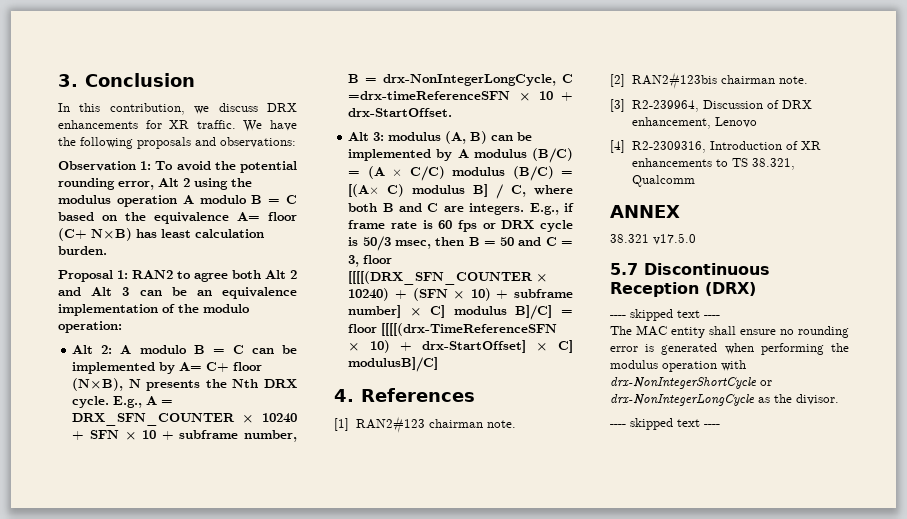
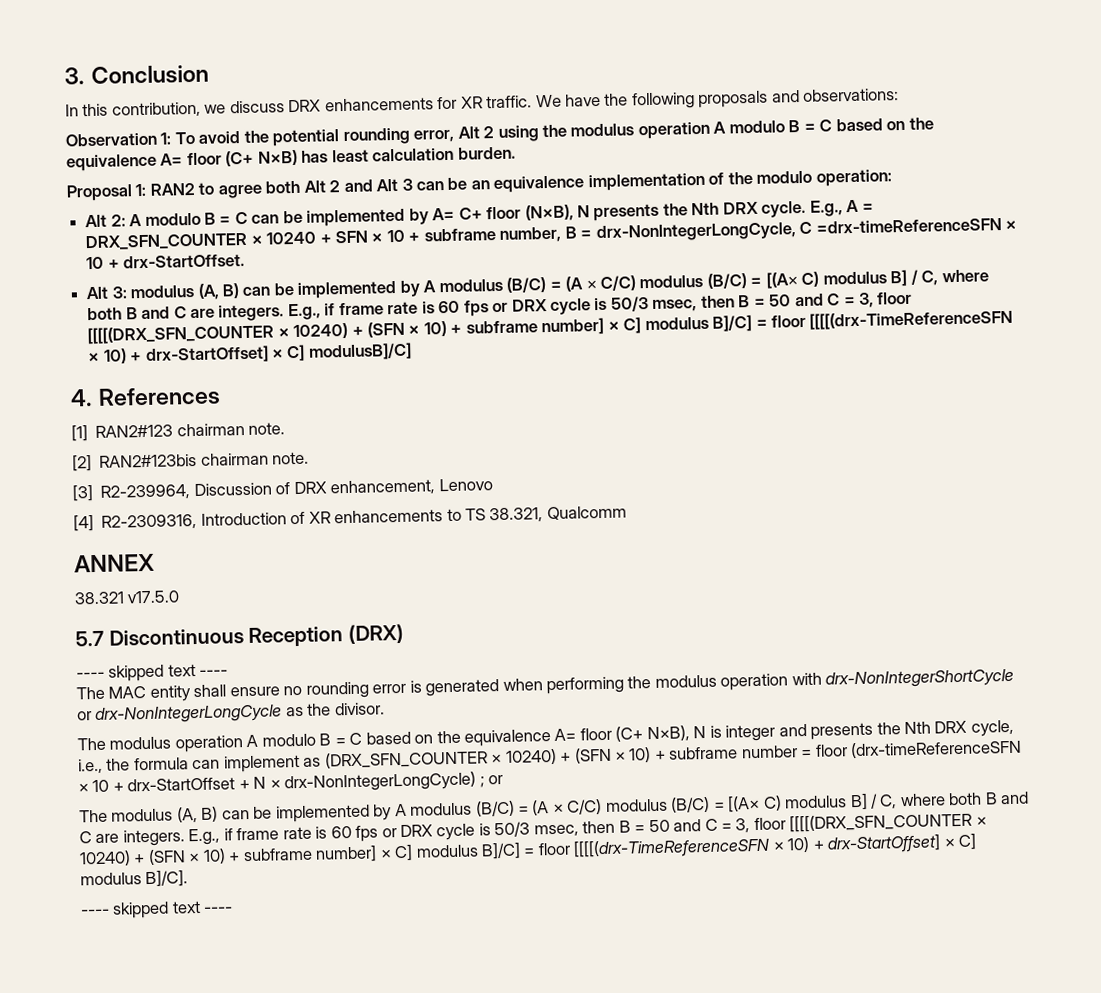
(839, 399) none -> [77,719,1014,753] [78,739,1023,774] [78,771,504,793] [79,791,1030,823] [79,812,987,847] [79,833,978,867] [80,870,189,888] // The modulus operation A modulo B = C based on the equivalence A= floor (C+ N×B), N is integer and presents the Nth DRX cycle, i.e., the formula can implement as (DRX_SFN_COUNTER × 10240) + (SFN × 10) + subframe number = floor (drx-timeReferenceSFN × 10 + drx-StartOffset + N × drx-NonIntegerLongCycle) ; or // The modulus (A, B) can be implemented by A modulus (B/C) = (A × C/C) modulus (B/C) = [(A× C) modulus B] / C, where both B and C are integers. E.g., if frame rate is 60 fps or DRX cycle is 50/3 msec, then B = 50 and C = 3, floor [[[[(DRX_SFN_COUNTER × 10240) + (SFN × 10) + subframe number] × C] modulus B]/C] = floor [[[[(drx-TimeReferenceSFN × 10) + drx-StartOffset] × C] modulus B]/C].

